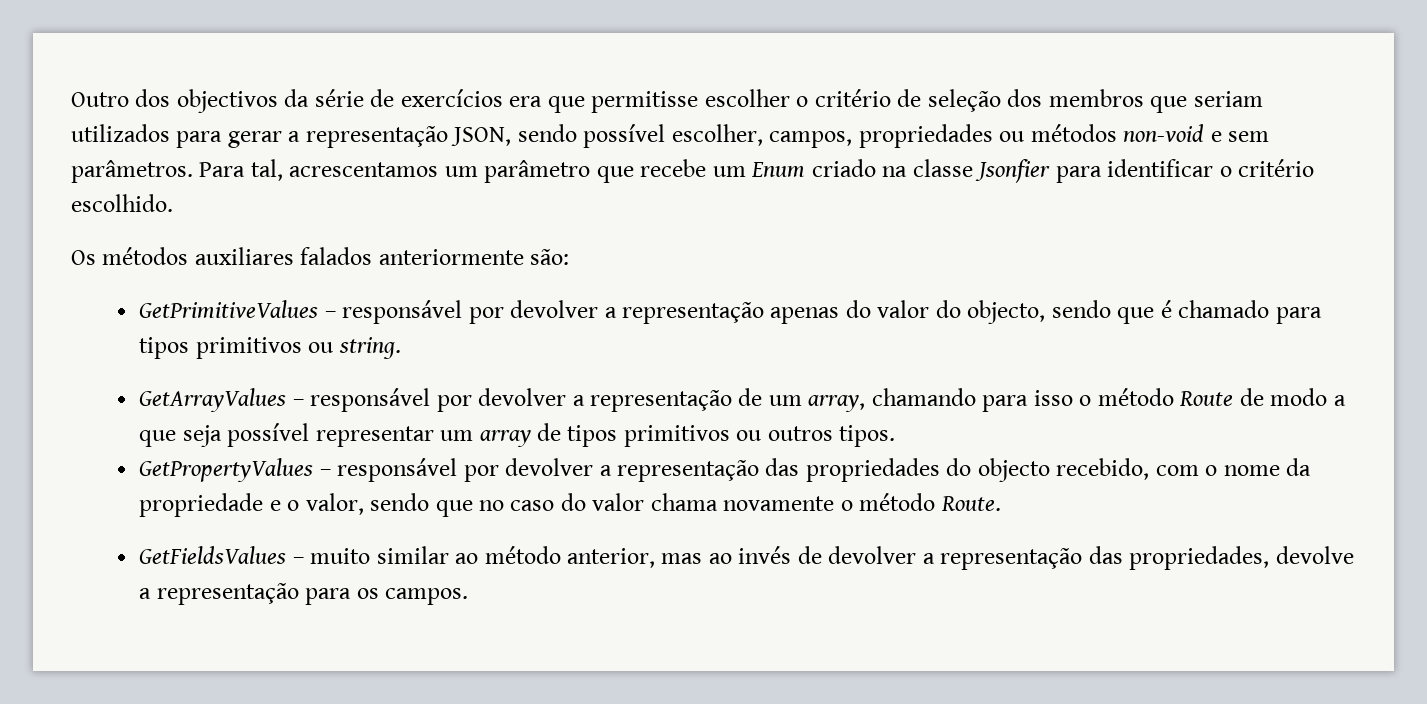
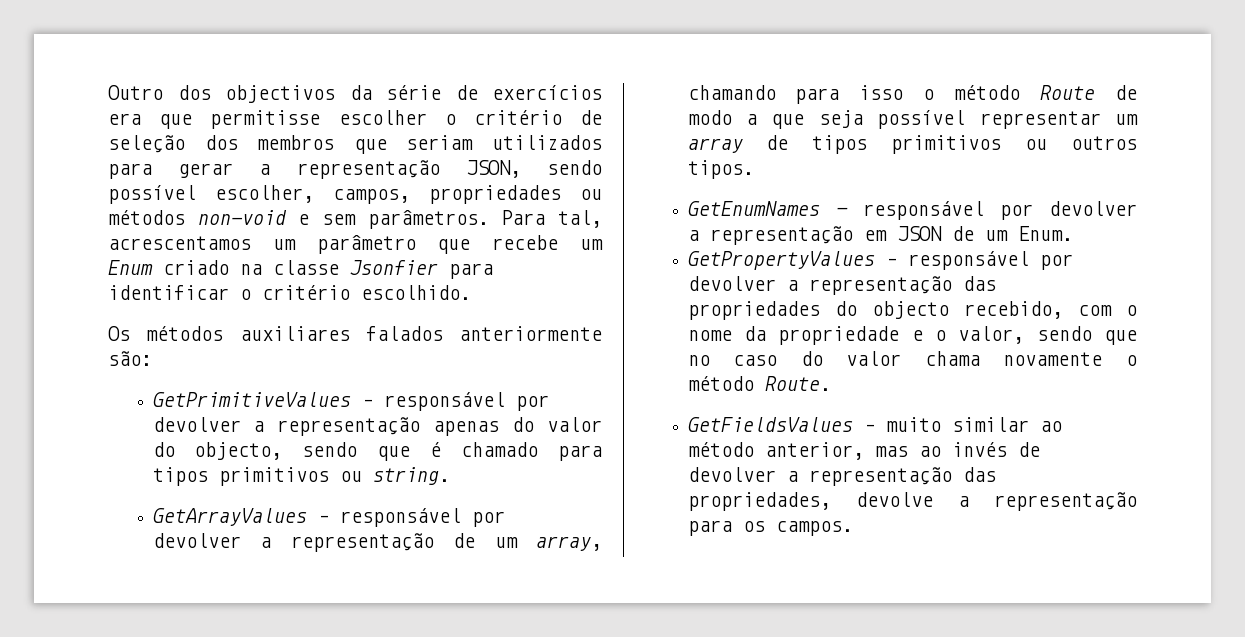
(896, 436) none -> [687,201,1137,220] [687,226,1073,245] // GetEnumNames – responsável por devolver a representação em JSON de um Enum.

